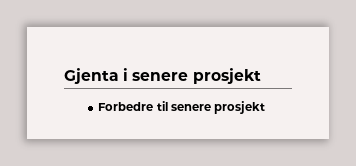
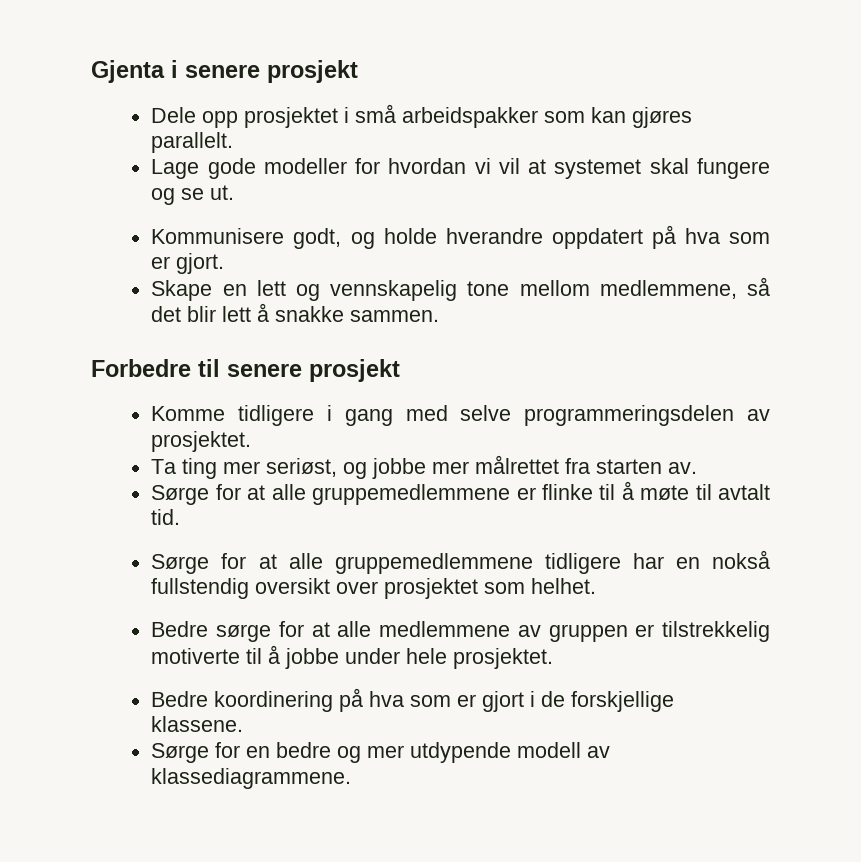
[98,101,265,114] Forbedre til senere prosjekt -> [151,104,693,128] [151,132,234,153] [151,158,770,179] [151,185,235,205] [151,225,770,249] [151,253,225,274] [151,277,770,301] [151,303,440,322] [91,359,400,382] [151,405,770,426] [151,431,252,452] [151,455,698,479] [151,481,770,505] [151,509,181,525] [151,550,770,574] [151,578,597,599] [151,621,770,642] [151,645,554,669] [151,688,675,712] [151,716,244,732] [151,742,611,763] [151,768,352,789] Dele opp prosjektet i små arbeidspakker som kan gjøres parallelt. // Lage gode modeller for hvordan vi vil at systemet skal fungere og se ut. // Kommunisere godt, og holde hverandre oppdatert på hva som er gjort. // Skape en lett og vennskapelig tone mellom medlemmene, så det blir lett å snakke sammen. // Forbedre til senere prosjekt // Komme tidligere i gang med selve programmeringsdelen av prosjektet. // Ta ting mer seriøst, og jobbe mer målrettet fra starten av. // Sørge for at alle gruppemedlemmene er flinke til å møte til avtalt tid. // Sørge for at alle gruppemedlemmene tidligere har en nokså fullstendig oversikt over prosjektet som helhet. // Bedre sørge for at alle medlemmene av gruppen er tilstrekkelig motiverte til å jobbe under hele prosjektet. // Bedre koordinering på hva som er gjort i de forskjellige klassene. // Sørge for en bedre og mer utdypende modell av klassediagrammene.

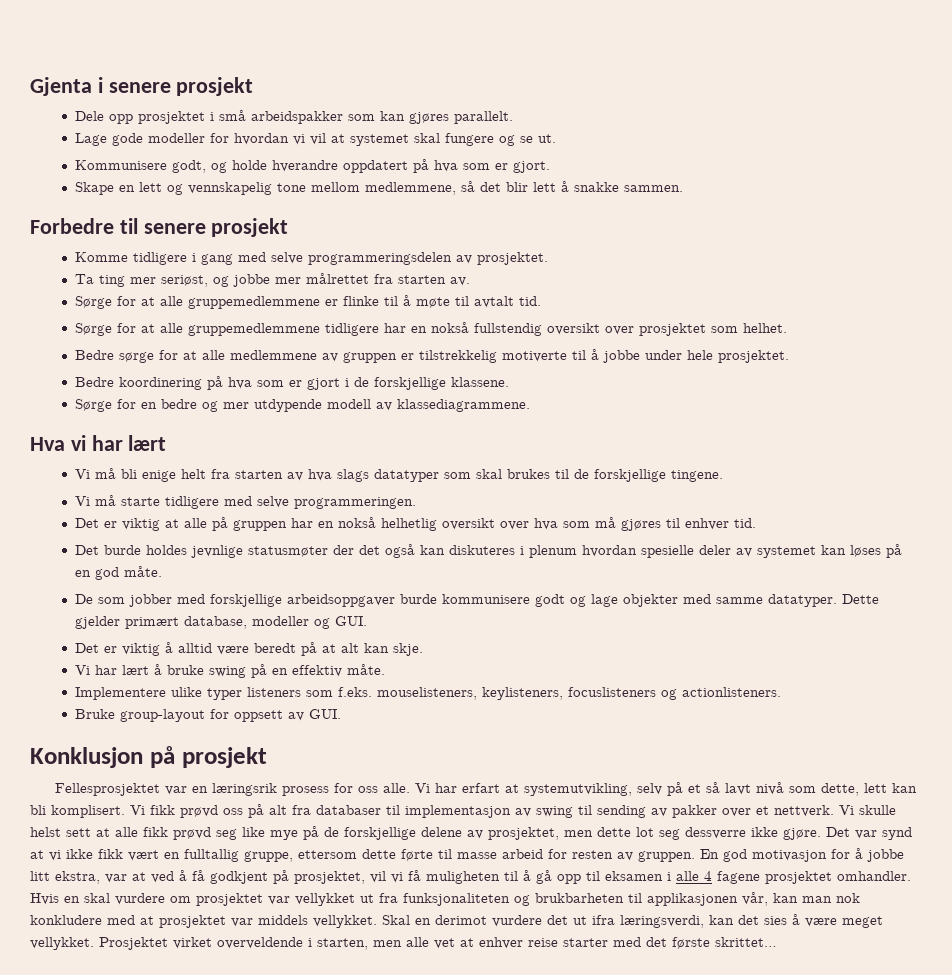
(352, 778) none -> [30,435,167,451] [75,468,724,482] [75,495,417,509] [75,517,757,531] [75,544,903,558] [75,566,163,580] [75,594,880,607] [75,616,368,629] [75,642,424,656] [75,664,386,678] [75,687,782,700] [75,709,342,722] [30,746,267,768] [54,782,917,796] [30,804,896,818] [30,826,912,840] [30,848,904,862] [30,870,911,884] [30,892,860,906] [30,914,883,928] [30,937,777,950] // Hva vi har lært // Vi må bli enige helt fra starten av hva slags datatyper som skal brukes til de forskjellige tingene. // Vi må starte tidligere med selve programmeringen. // Det er viktig at alle på gruppen har en nokså helhetlig oversikt over hva som må gjøres til enhver tid. // Det burde holdes jevnlige statusmøter der det også kan diskuteres i plenum hvordan spesielle deler av systemet kan løses på en god måte. // De som jobber med forskjellige arbeidsoppgaver burde kommunisere godt og lage objekter med samme datatyper. Dette gjelder primært database, modeller og GUI. // Det er viktig å alltid være beredt på at alt kan skje. // Vi har lært å bruke swing på en effektiv måte. // Implementere ulike typer listeners som f.eks. mouselisteners, keylisteners, focuslisteners og actionlisteners. // Bruke group-layout for oppsett av GUI. // Konklusjon på prosjekt // Fellesprosjektet var en læringsrik prosess for oss alle. Vi har erfart at systemutvikling, selv på et så lavt nivå som dette, lett kan bli komplisert. Vi fikk prøvd oss på alt fra databaser til implementasjon av swing til sending av pakker over et nettverk. Vi skulle helst sett at alle fikk prøvd seg like mye på de forskjellige delene av prosjektet, men dette lot seg dessverre ikke gjøre. Det var synd at vi ikke fikk vært en fulltallig gruppe, ettersom dette førte til masse arbeid for resten av gruppen. En god motivasjon for å jobbe litt ekstra, var at ved å få godkjent på prosjektet, vil vi få muligheten til å gå opp til eksamen i alle 4 fagene prosjektet omhandler. Hvis en skal vurdere om prosjektet var vellykket ut fra funksjonaliteten og brukbarheten til applikasjonen vår, kan man nok konkludere med at prosjektet var middels vellykket. Skal en derimot vurdere det ut ifra læringsverdi, kan det sies å være meget vellykket. Prosjektet virket overveldende i starten, men alle vet at enhver reise starter med det første skrittet…

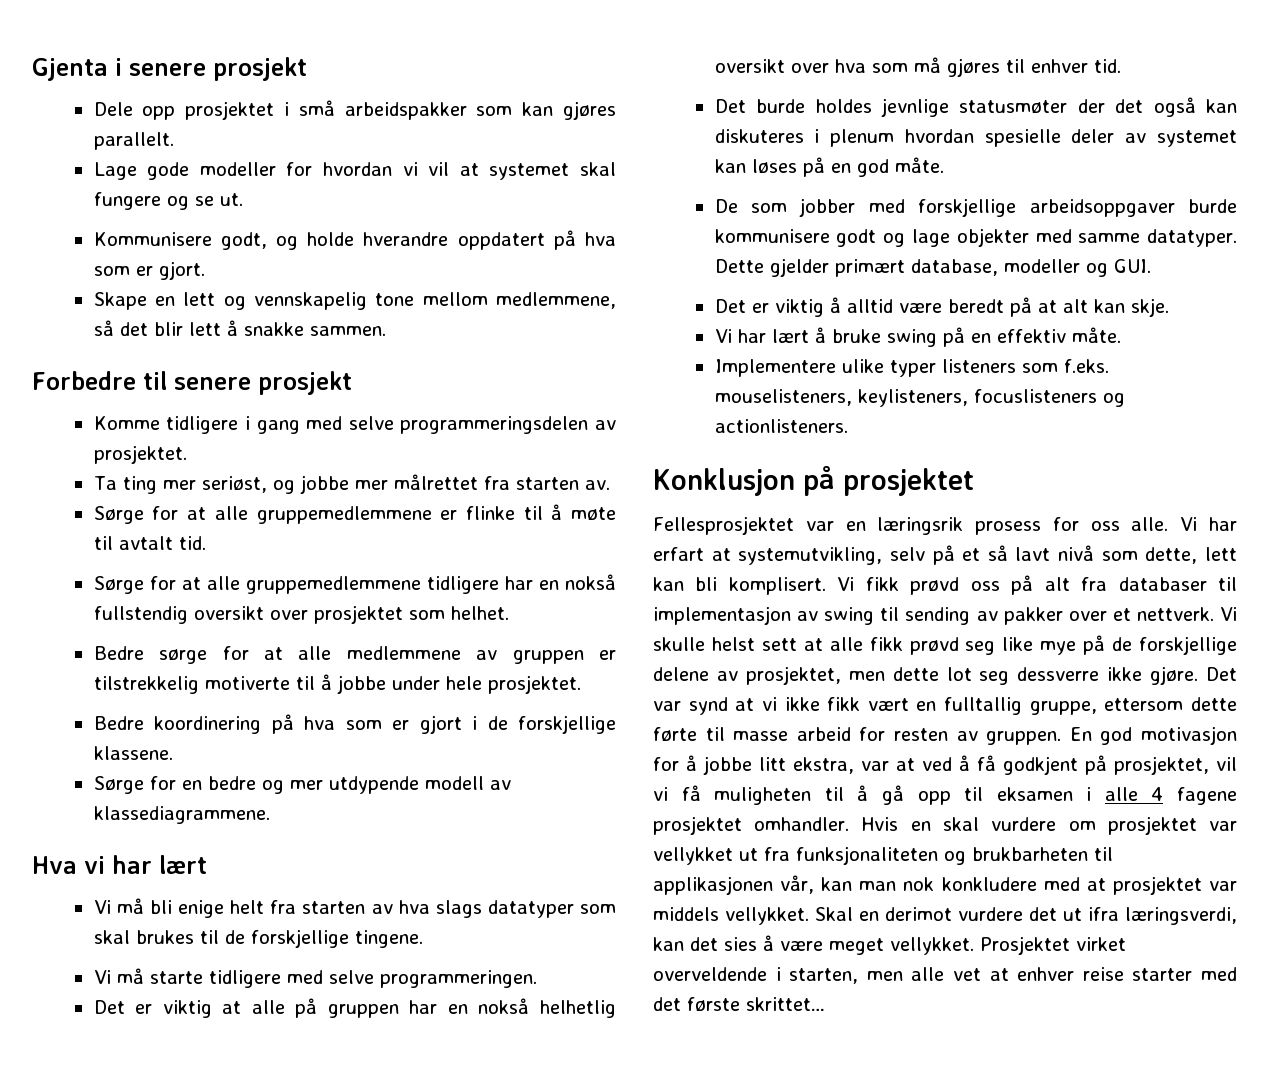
[75,709,342,722] // Bruke group-layout for oppsett av GUI. -> (848, 426) none
[181,747,267,768] prosjekt -> [842,468,974,496] prosjektet

